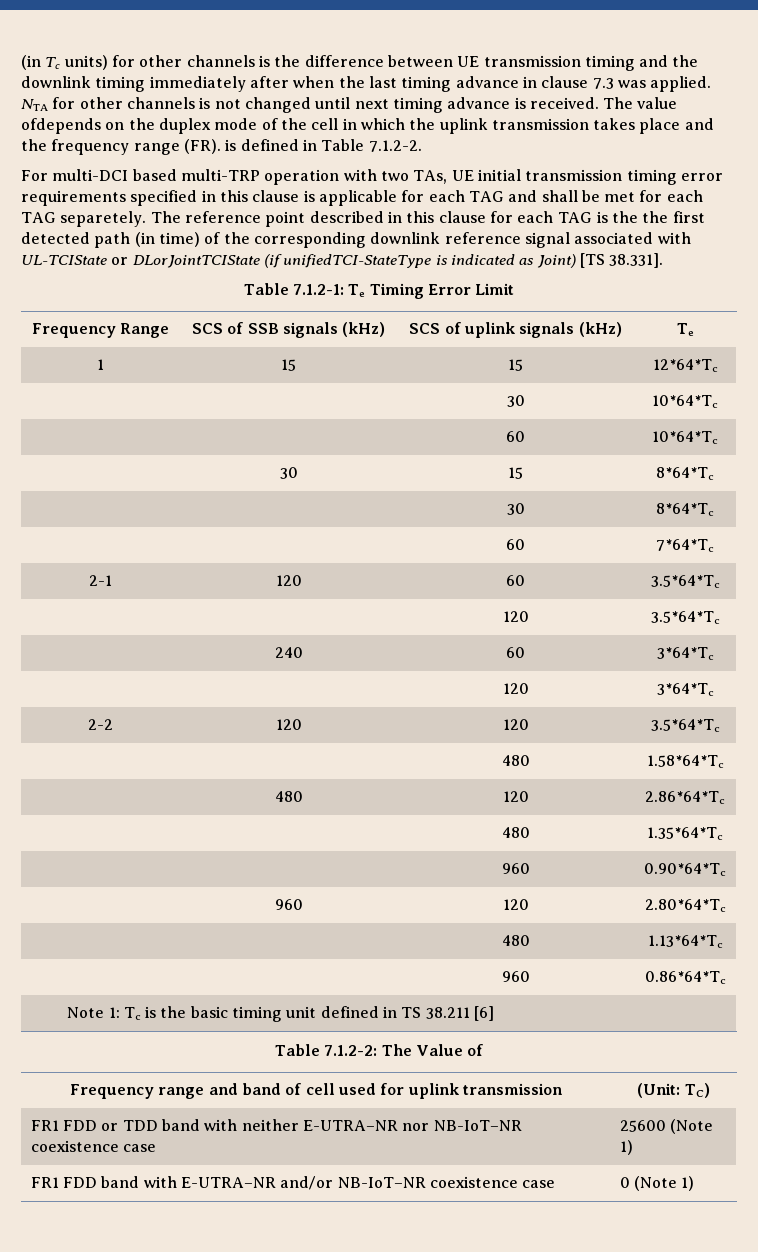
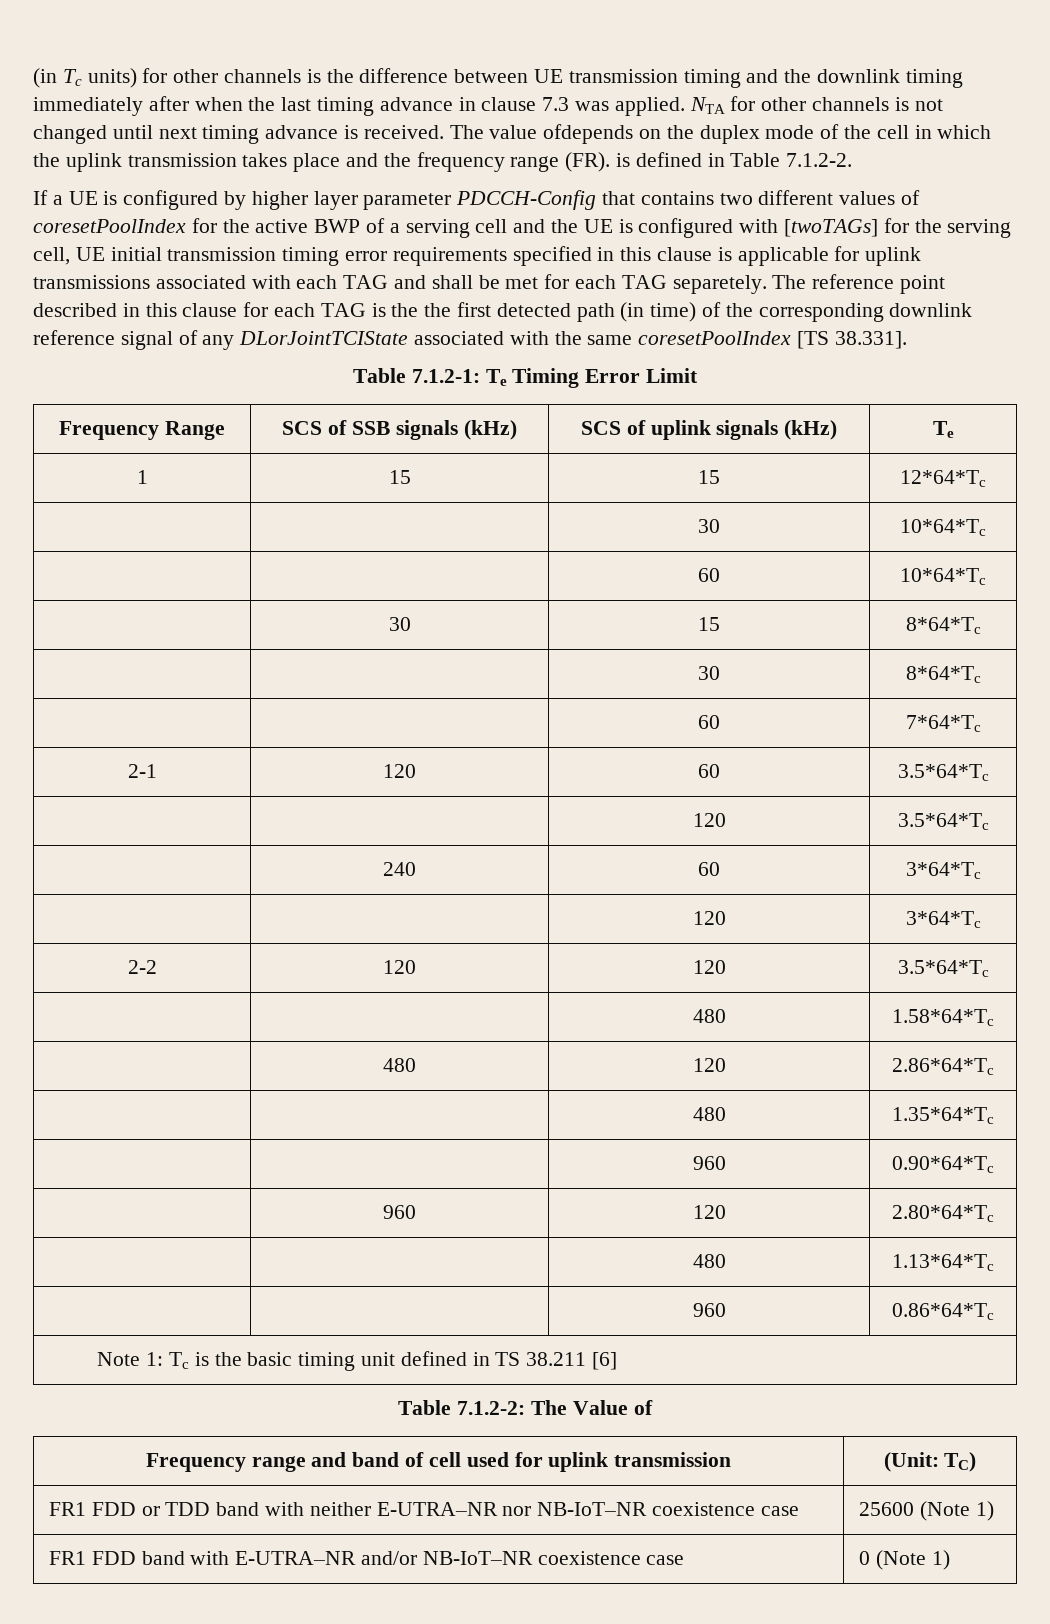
[21,169,448,185] For multi-DCI based multi-TRP operation with two TAs, -> [33,190,921,210] [33,218,1012,238] [33,247,70,265] If a UE is configured by higher layer parameter PDCCH-Config that contains two different values of coresetPoolIndex for the active BWP of a serving cell and the UE is configured with [twoTAGs] for the serving cell,
(425, 196) none -> [865,247,922,266] [33,275,291,289] uplink transmissions associated with
[574,232,691,244] [21,254,576,268] associated with UL-TCIState or DLorJointTCIState (if unifiedTCI-StateType is indicated as Joint) -> [178,330,792,350] of any DLorJointTCIState associated with the same coresetPoolIndex

